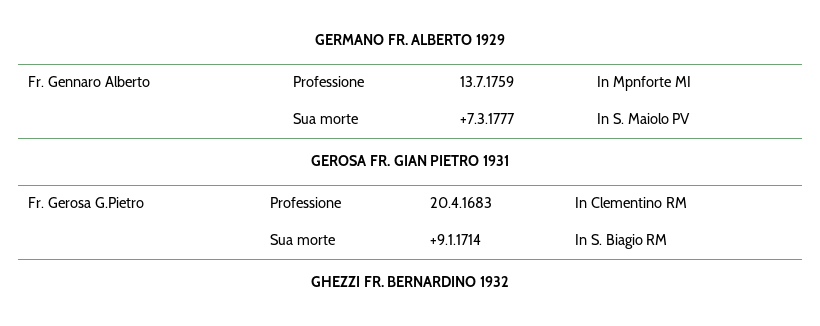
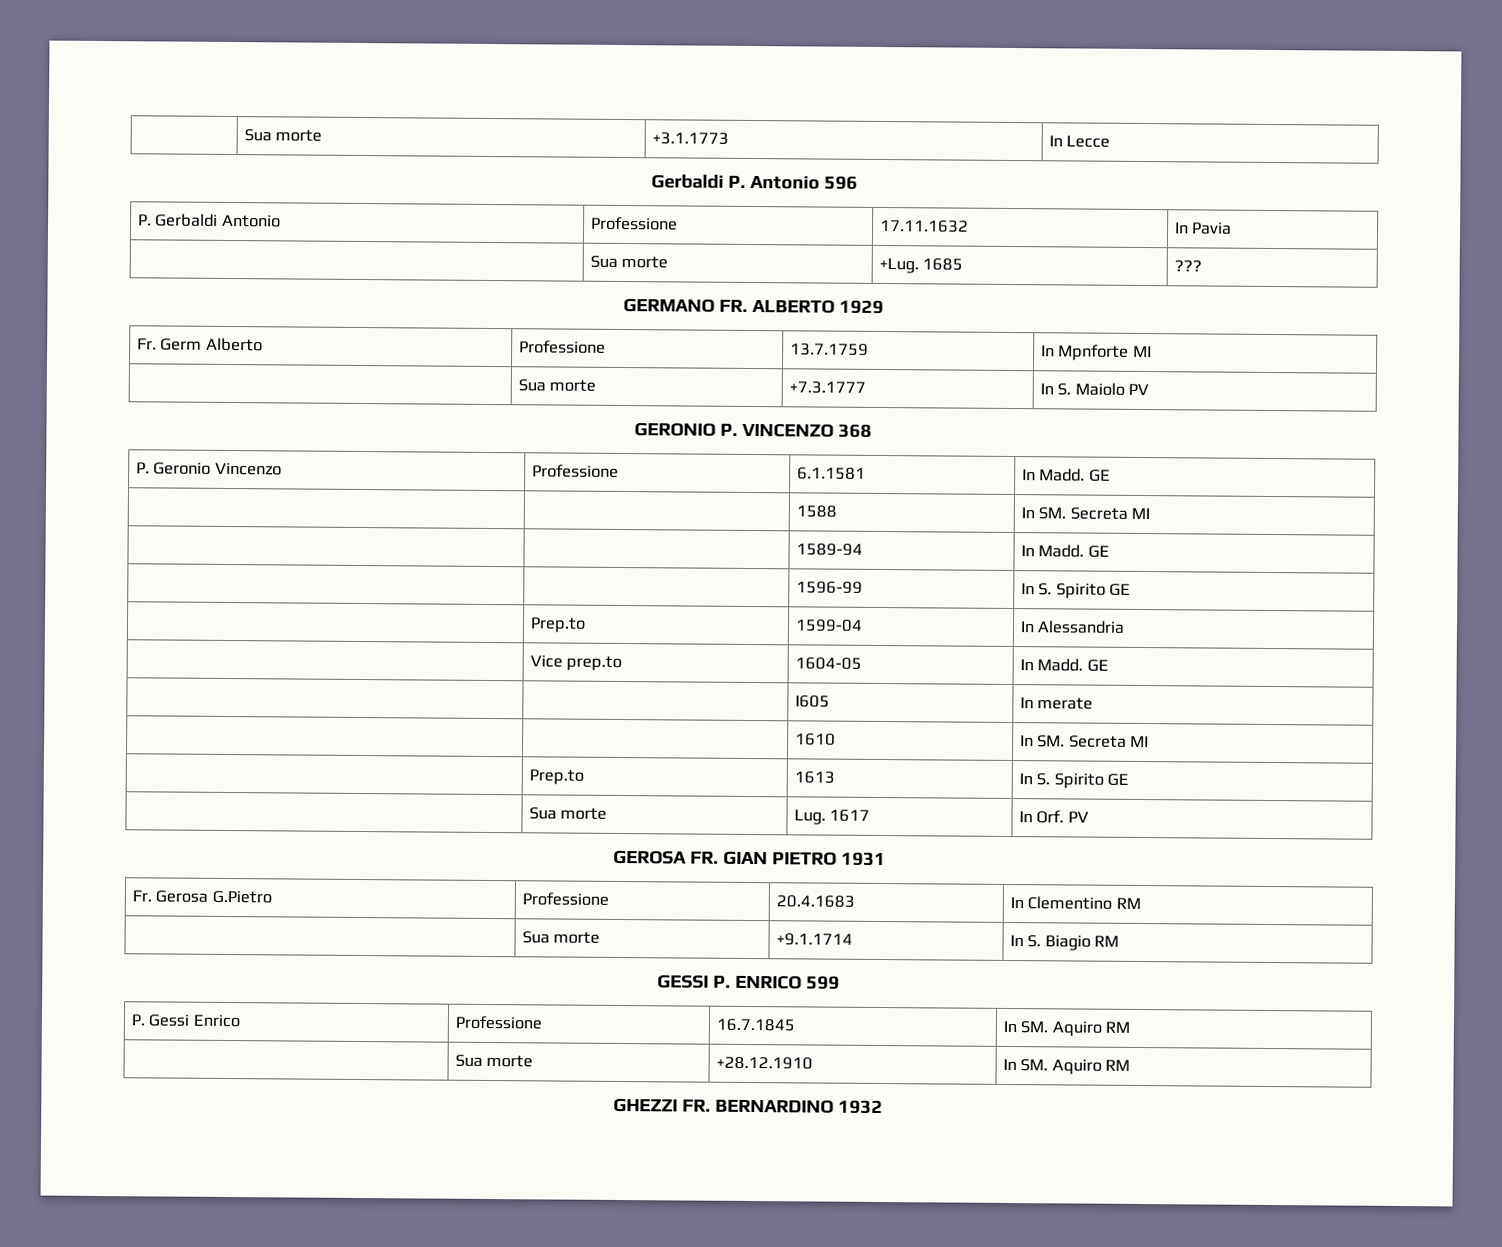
(314, 39) none -> [243,129,323,142] [651,132,729,145] [1048,135,1111,148] [651,174,858,190] [137,213,281,228] [590,216,678,231] [879,219,969,233] [1174,222,1233,235] [589,255,669,269] [878,257,964,274] [1173,260,1202,272] | Sua morte | +3.1.1773 | In Lecce // Gerbaldi P. Antonio 596 // P. Gerbaldi Antonio | Professione | 17.11.1632 | In Pavia // | Sua morte | +Lug. 1685 | ??? //
[47,76,101,87] Gennaro -> [160,338,203,351] Germ
(691, 118) none -> [633,422,872,438] [135,462,282,476] [531,464,619,478] [796,467,866,480] [1021,468,1111,482] [795,505,837,518] [1020,507,1151,520] [795,543,863,556] [1020,544,1110,558] [795,581,863,594] [1020,583,1132,599] [529,617,586,633] [794,619,863,632] [1019,620,1126,634] [529,655,623,672] [794,657,862,670] [1019,658,1109,672] [794,695,830,708] [1019,697,1094,710] [794,733,836,746] [1019,735,1150,748] [528,769,584,785] [793,771,835,784] [1018,773,1130,789] [528,807,608,820] [793,809,871,825] [1018,810,1089,824] // GERONIO P. VINCENZO 368 // P. Geronio Vincenzo | Professione | 6.1.1581 | In Madd. GE // | | 1588 | In SM. Secreta MI // | | 1589-94 | In Madd. GE // | | 1596-99 | In S. Spirito GE // | Prep.to | 1599-04 | In Alessandria // | Vice prep.to | 1604-05 | In Madd. GE // | | I605 | In merate // | | 1610 | In SM. Secreta MI // | Prep.to | 1613 | In S. Spirito GE // | Sua morte | Lug. 1617 | In Orf. PV
(668, 239) none -> [657,974,840,990] [130,1014,240,1028] [454,1015,542,1030] [715,1018,795,1032] [1002,1020,1131,1037] [454,1054,534,1068] [715,1056,813,1070] [1002,1058,1131,1075] // GESSI P. ENRICO 599 // P. Gessi Enrico | Professione | 16.7.1845 | In SM. Aquiro RM // | Sua morte | +28.12.1910 | In SM. Aquiro RM

